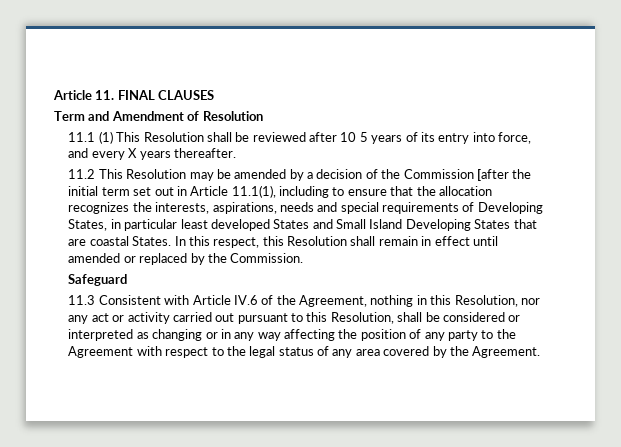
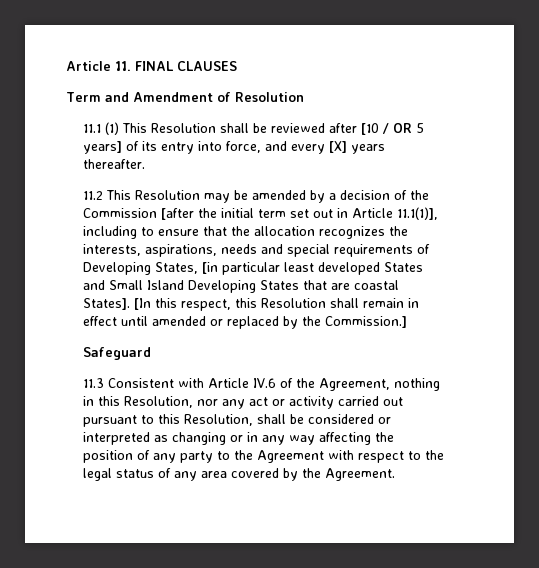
[340,132,403,144] 10 5 years -> [360,123,424,135] [82,141,122,154] [10 / OR 5 years]
[128,148,138,158] X -> [328,141,347,153] [X]
[231,185,276,198] 11.1(1), -> [396,207,438,220] 11.1(1)],
[110,219,121,229] in -> [201,262,218,274] [in
[132,236,186,246] States. In -> [82,298,151,310] States]. [In
[230,253,304,263] Commission. -> [324,316,407,328] Commission.]

